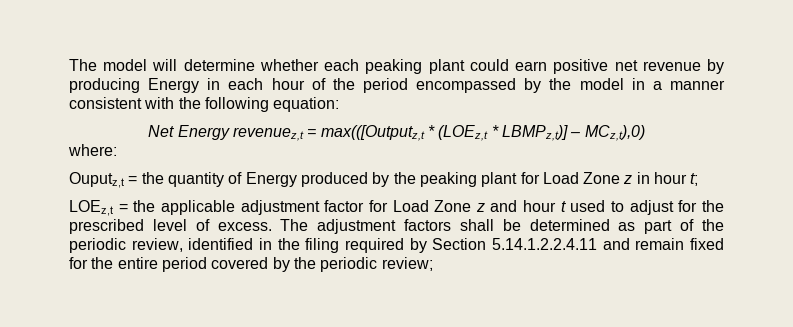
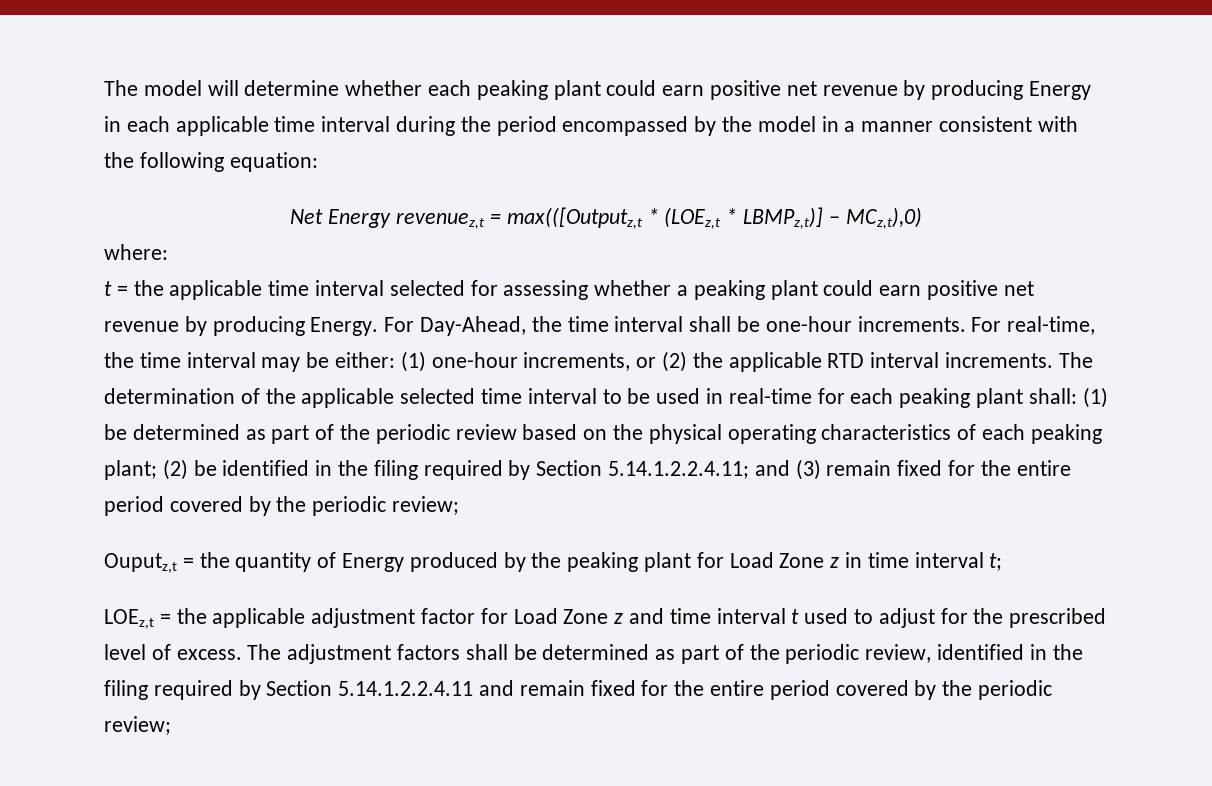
[271,78,326,90] hour of -> [175,116,456,136] applicable time interval during
(117, 150) none -> [104,280,1034,300] [104,316,1096,336] [104,351,1093,372] [104,387,1108,408] [104,424,1102,444] [104,459,1071,480] [104,496,460,516] // t = the applicable time interval selected for assessing whether a peaking plant could earn positive net revenue by producing Energy. For Day-Ahead, the time interval shall be one-hour increments. For real-time, the time interval may be either: (1) one-hour increments, or (2) the applicable RTD interval increments. The determination of the applicable selected time interval to be used in real-time for each peaking plant shall: (1) be determined as part of the periodic review based on the physical operating characteristics of each peaking plant; (2) be identified in the filing required by Section 5.14.1.2.2.4.11; and (3) remain fixed for the entire period covered by the periodic review;
[654,172,688,184] hour -> [867,552,984,568] time interval
[523,200,557,212] hour -> [669,608,786,624] time interval

